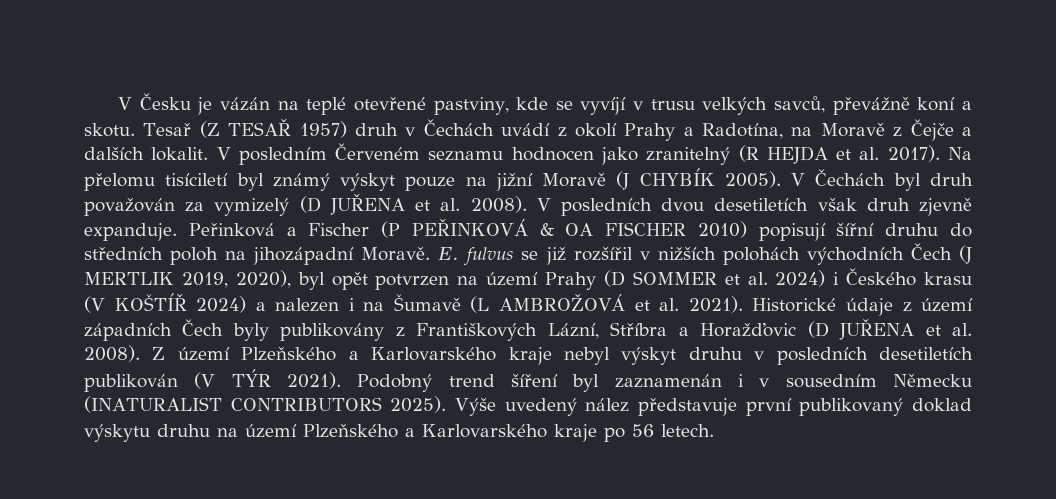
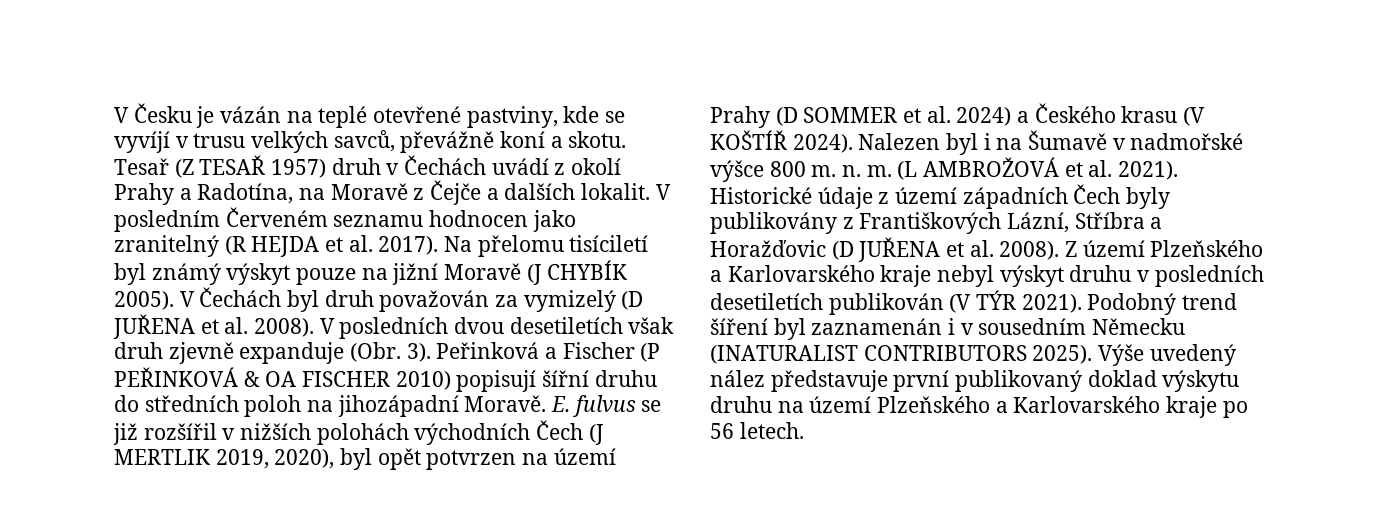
[84,223,177,241] expanduje. -> [239,342,431,364] expanduje (Obr. 3).
[833,272,840,285] i -> [1017,111,1030,123] a
[196,294,461,313] 2024) a nalezen i na Šumavě -> [792,130,1244,155] [710,160,892,182] 2024). Nalezen byl i na Šumavě v nadmořské výšce 800 m. n. m.

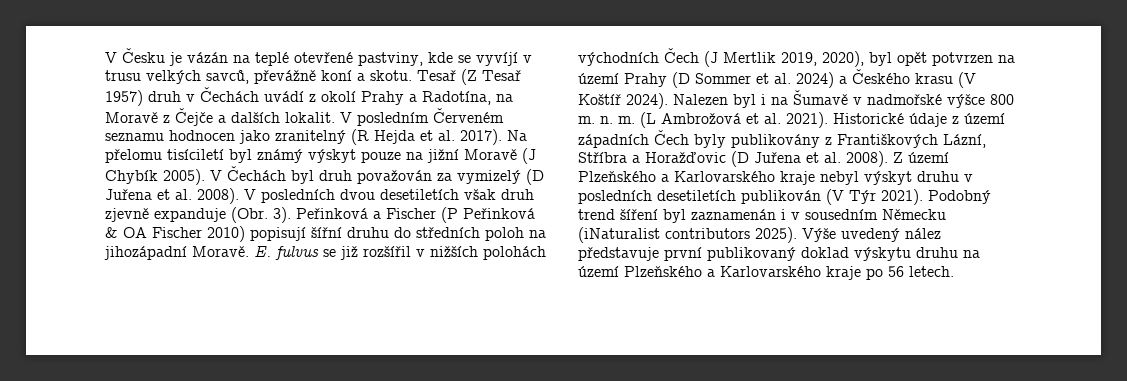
[199,155,266,175] TESAŘ -> [482,70,521,81] Tesař
[251,236,320,257] HEJDA -> [374,130,415,144] Hejda
[547,260,628,280] CHYBÍK -> [105,170,158,184] Chybík
[113,314,195,339] JUŘENA -> [105,189,152,200] Juřena
[114,367,238,387] PEŘINKOVÁ -> [463,208,535,219] Peřinková
[302,371,391,387] FISCHER -> [152,227,202,238] Fischer
[114,449,210,465] MERTLIK -> [723,52,776,63] Mertlik
[803,107,898,123] SOMMER -> [695,73,751,84] Sommer
[710,130,787,150] KOŠTÍŘ -> [578,94,621,105] Koštíř
[923,157,1060,177] AMBROŽOVÁ -> [661,113,741,124] Ambrožová
[858,237,941,262] JUŘENA -> [754,152,801,163] Juřena
[976,290,1017,310] TÝR -> [849,190,876,204] Týr
[710,345,1027,364] (INATURALIST CONTRIBUTORS -> [578,227,750,243] (iNaturalist contributors

